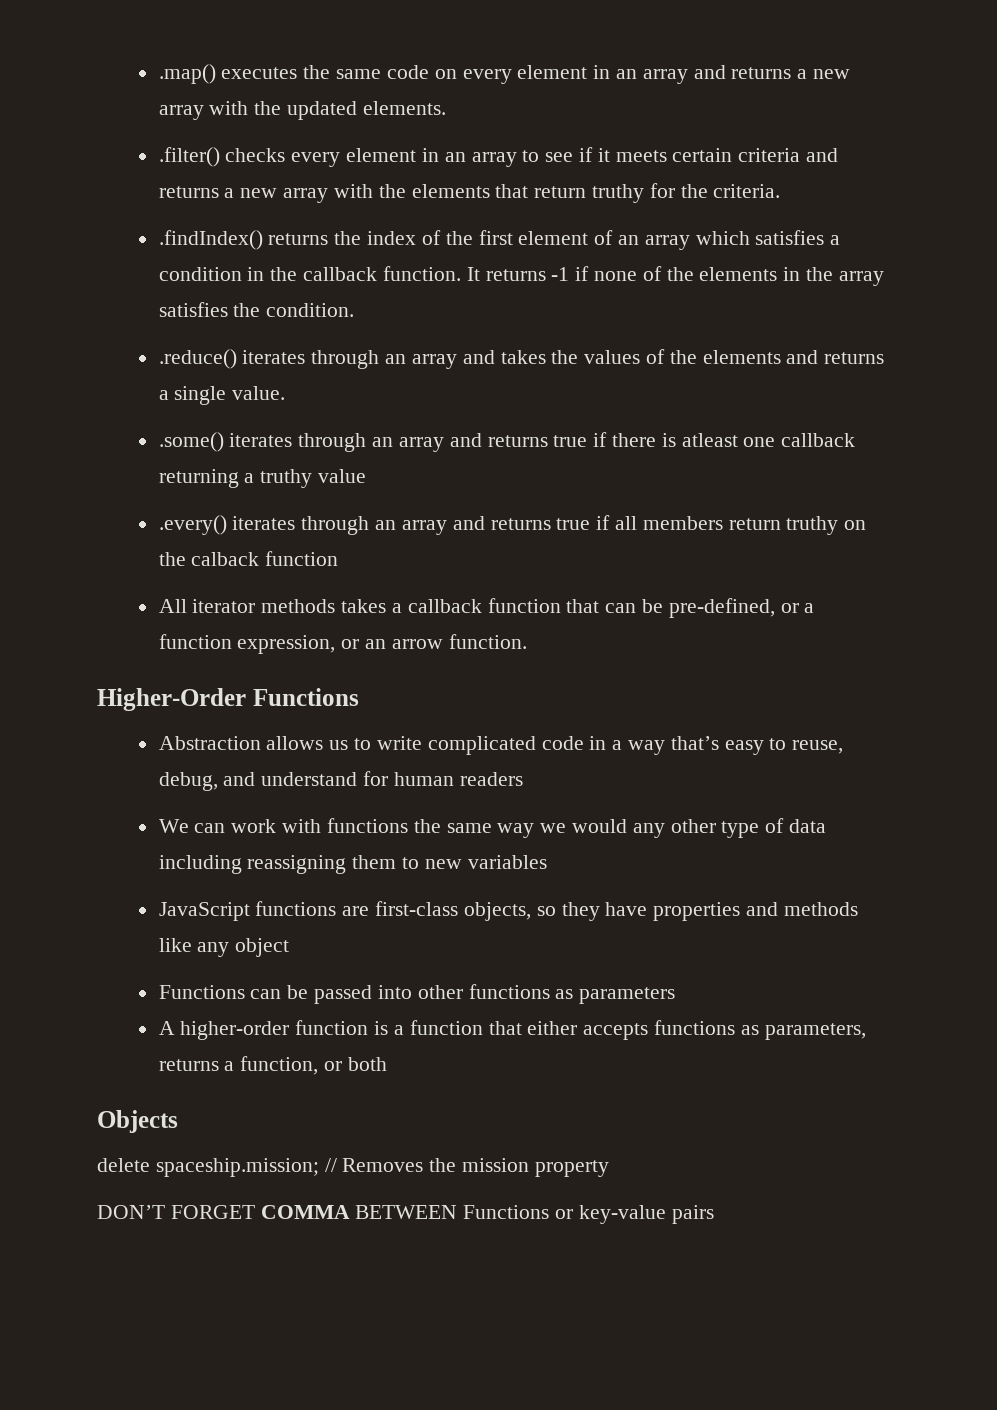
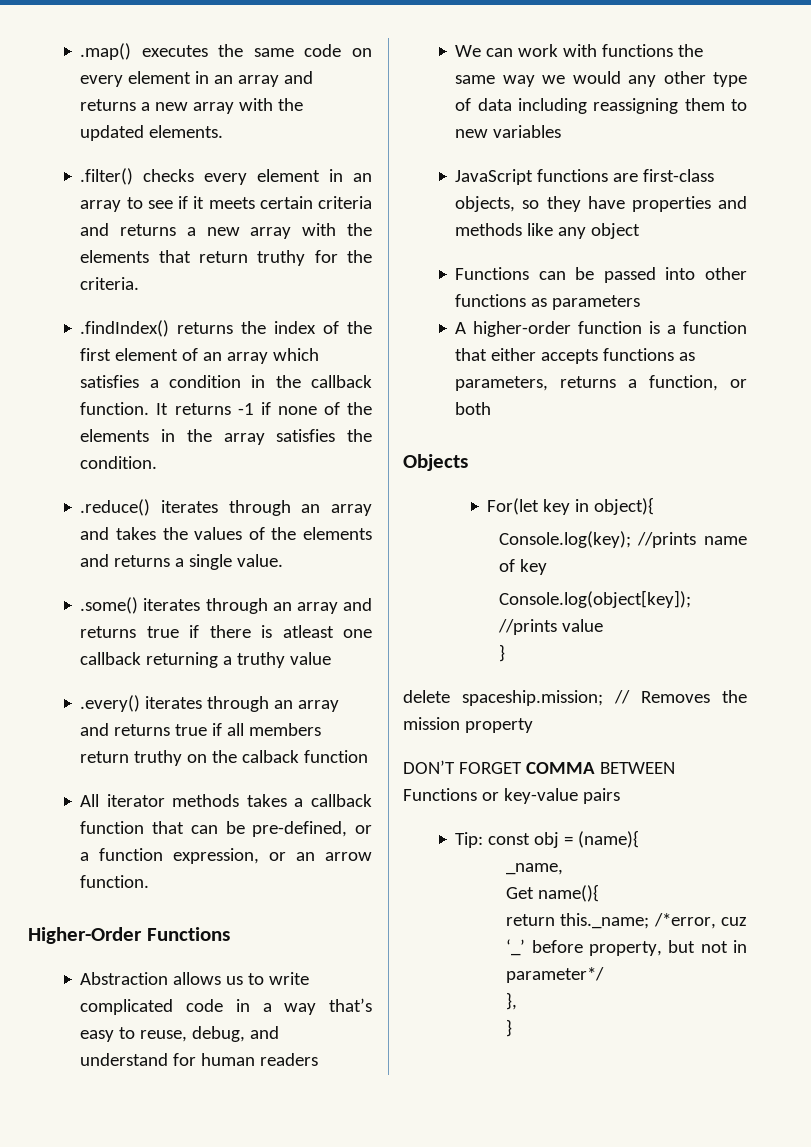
(178, 1121) none -> [487,497,655,515] [498,531,747,548] [498,559,547,575] [498,590,691,608] [497,619,603,635] [498,644,505,662] // For(let key in object){ // Console.log(key); //prints name of key // Console.log(object[key]); //prints value // }
(714, 1214) none -> [455,830,640,848] [506,863,564,875] [506,884,600,902] [506,913,747,929] [506,939,747,956] [506,967,605,983] [506,992,518,1010] [506,1019,513,1037] // Tip: const obj = (name){ // _name, // Get name(){ // return this._name; /*error, cuz ‘_’ before property, but not in parameter*/ // }, // }

